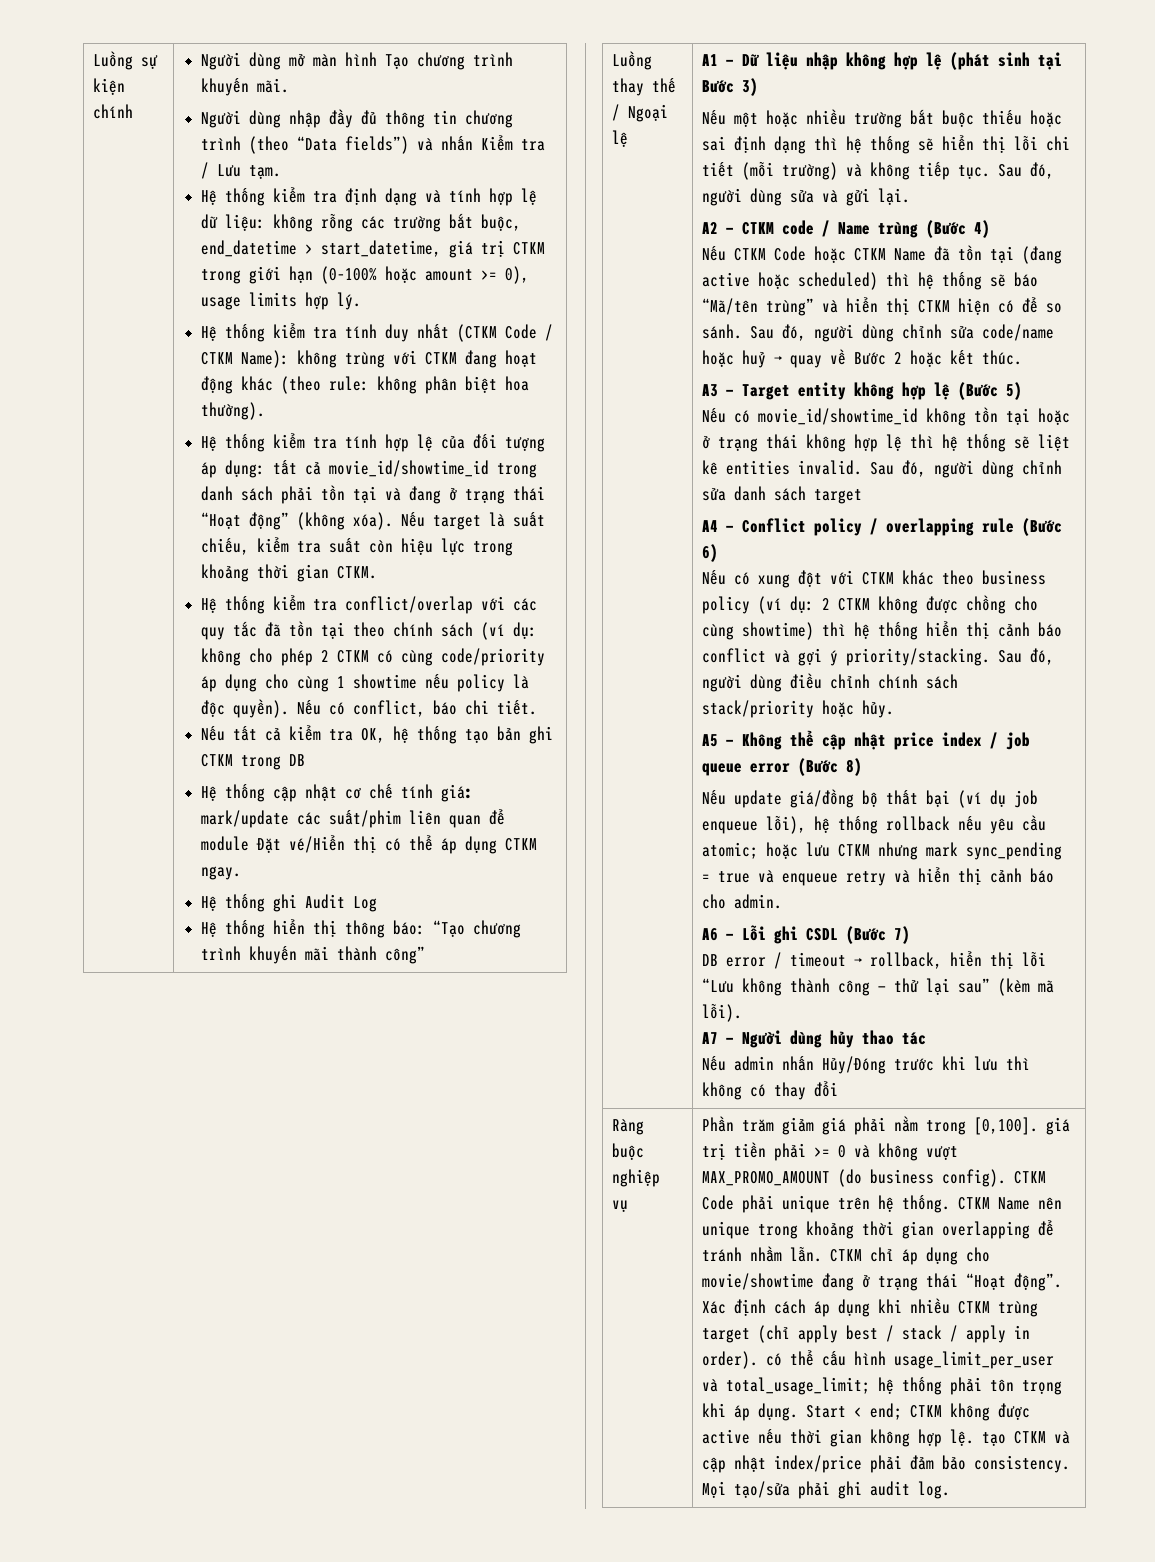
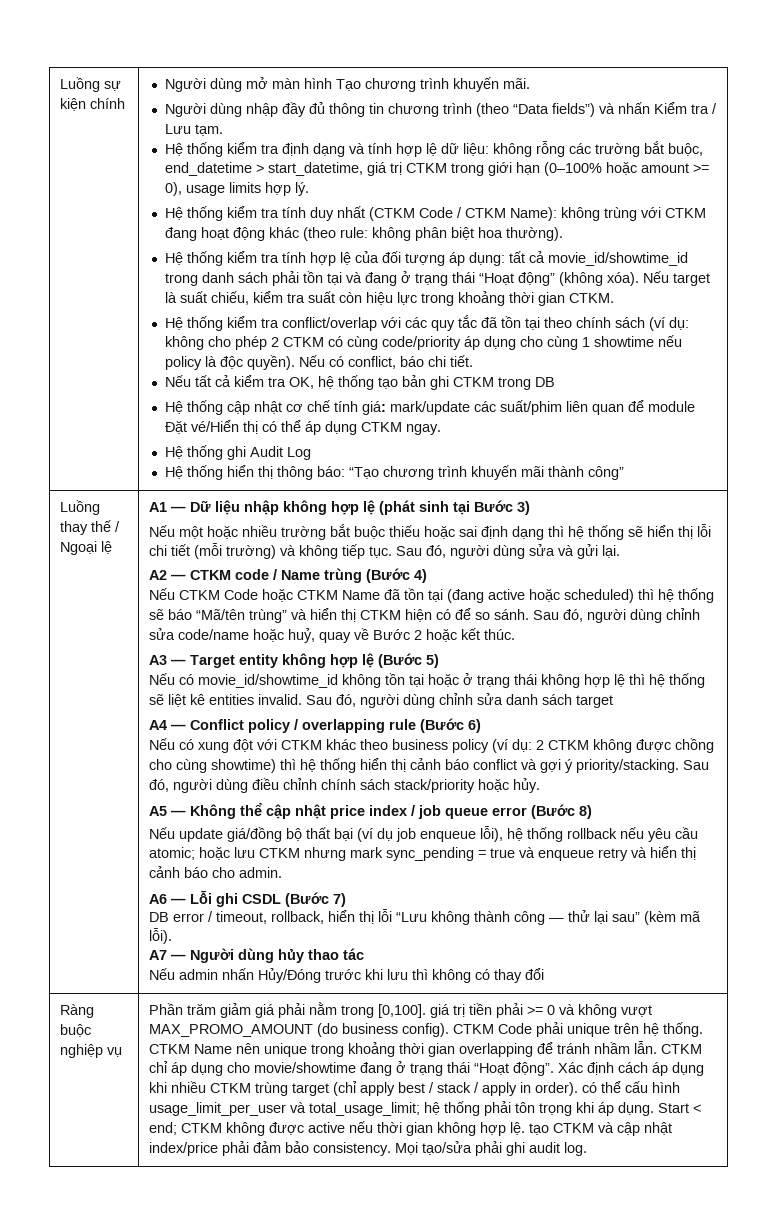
[741,350,783,368] huỷ → -> [287,628,315,643] huỷ,
[789,952,863,967] timeout → -> [215,911,267,924] timeout,

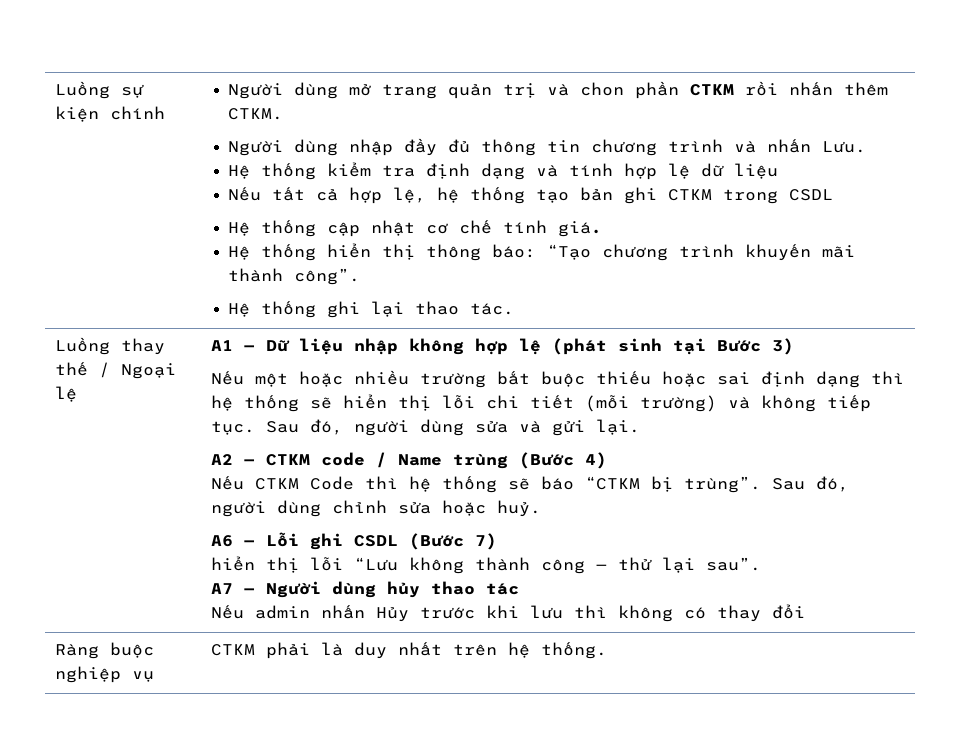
[271,77,530,92] màn hình Tạo chương trình khuyến mãi. -> [382,81,889,99] [228,108,284,120] trang quản trị và chon phần CTKM rồi nhấn thêm CTKM.
[475,102,717,117] [164,124,223,136] (theo “Data fields”) và nhấn Kiểm tra / Lưu tạm. -> [734,139,867,153] và nhấn Lưu.
[462,141,703,157] [164,161,709,176] [164,182,309,196] [164,206,706,221] [164,227,563,241] [164,251,688,266] [164,271,710,286] [164,291,614,306] [164,315,689,331] [164,335,682,350] [164,355,473,370] liệu: không rỗng các trường bắt buộc, end_datetime > start_datetime, giá trị CTKM trong giới hạn (0–100% hoặc amount >= 0), usage limits hợp lý. // Hệ thống kiểm tra tính duy nhất (CTKM Code / CTKM Name): không trùng với CTKM đang hoạt động khác (theo rule: không phân biệt hoa thường). // Hệ thống kiểm tra tính hợp lệ của đối tượng áp dụng: tất cả movie_id/showtime_id trong danh sách phải tồn tại và đang ở trạng thái “Hoạt động” (không xóa). Nếu target là suất chiếu, kiểm tra suất còn hiệu lực trong khoảng thời gian CTKM. // Hệ thống kiểm tra conflict/overlap với các quy tắc đã tồn tại theo chính sách (ví dụ: không cho phép 2 CTKM có cùng code/priority áp dụng cho cùng 1 showtime nếu policy là độc quyền). Nếu có conflict, báo chi tiết. -> [734,163,779,179] liệu
[233,375,314,389] kiểm tra OK, -> [349,187,427,204] hợp lệ,
[534,377,555,387] DB -> [789,189,834,201] CSDL
[361,400,695,415] [164,420,441,435] [164,445,311,460] giá: mark/update các suất/phim liên quan để module Đặt vé/Hiển thị có thể áp dụng CTKM ngay. // Hệ thống ghi Audit Log -> [558,221,603,237] giá.
[587,466,624,480] công” -> [294,268,361,285] [228,301,515,318] công”. // Hệ thống ghi lại thao tác.
[261,588,634,603] hoặc CTKM Name đã tồn tại (đang active hoặc scheduled) -> (355, 483) none
[195,608,700,623] [148,628,515,643] [148,653,439,668] [148,673,705,688] [148,693,613,708] [148,718,481,733] [148,738,714,753] [148,758,709,773] [148,778,540,793] [148,802,592,819] [148,826,698,842] [148,846,696,861] [148,866,282,878] “Mã/tên trùng” và hiển thị CTKM hiện có để so sánh. Sau đó, người dùng chỉnh sửa code/name hoặc huỷ, quay về Bước 2 hoặc kết thúc. // A3 — Target entity không hợp lệ (Bước 5) // Nếu có movie_id/showtime_id không tồn tại hoặc ở trạng thái không hợp lệ thì hệ thống sẽ liệt kê entities invalid. Sau đó, người dùng chỉnh sửa danh sách target // A4 — Conflict policy / overlapping rule (Bước 6) // Nếu có xung đột với CTKM khác theo business policy (ví dụ: 2 CTKM không được chồng cho cùng showtime) thì hệ thống hiển thị cảnh báo conflict và gợi ý priority/stacking. Sau đó, người dùng điều chỉnh chính sách stack/priority hoặc hủy. // A5 — Không thể cập nhật price index / job queue error (Bước 8) // Nếu update giá/đồng bộ thất bại (ví dụ job enqueue lỗi), hệ thống rollback nếu yêu cầu atomic; hoặc lưu CTKM nhưng mark sync_pending = true và enqueue retry và hiển thị cảnh báo cho admin. -> [585,476,850,493] [211,500,542,517] “CTKM bị trùng”. Sau đó, người dùng chỉnh sửa hoặc huỷ.
[148,911,324,924] DB error / timeout, rollback, -> (498, 541) none
[611,911,701,925] [148,928,172,944] sau” (kèm mã lỗi). -> [706,557,762,571] sau”.
[257,968,321,983] Hủy/Đóng -> [376,606,410,622] Hủy
[148,1002,652,1018] [148,1022,703,1037] [148,1041,702,1057] [148,1061,704,1076] [148,1081,680,1096] [148,1101,701,1116] [148,1121,672,1136] [148,1141,587,1156] Phần trăm giảm giá phải nằm trong [0,100]. giá trị tiền phải >= 0 và không vượt MAX_PROMO_AMOUNT (do business config). CTKM Code phải unique trên hệ thống. CTKM Name nên unique trong khoảng thời gian overlapping để tránh nhầm lẫn. CTKM chỉ áp dụng cho movie/showtime đang ở trạng thái “Hoạt động”. Xác định cách áp dụng khi nhiều CTKM trùng target (chỉ apply best / stack / apply in order). có thể cấu hình usage_limit_per_user và total_usage_limit; hệ thống phải tôn trọng khi áp dụng. Start < end; CTKM không được active nếu thời gian không hợp lệ. tạo CTKM và cập nhật index/price phải đảm bảo consistency. Mọi tạo/sửa phải ghi audit log. -> [211,642,608,659] CTKM phải là duy nhất trên hệ thống.

